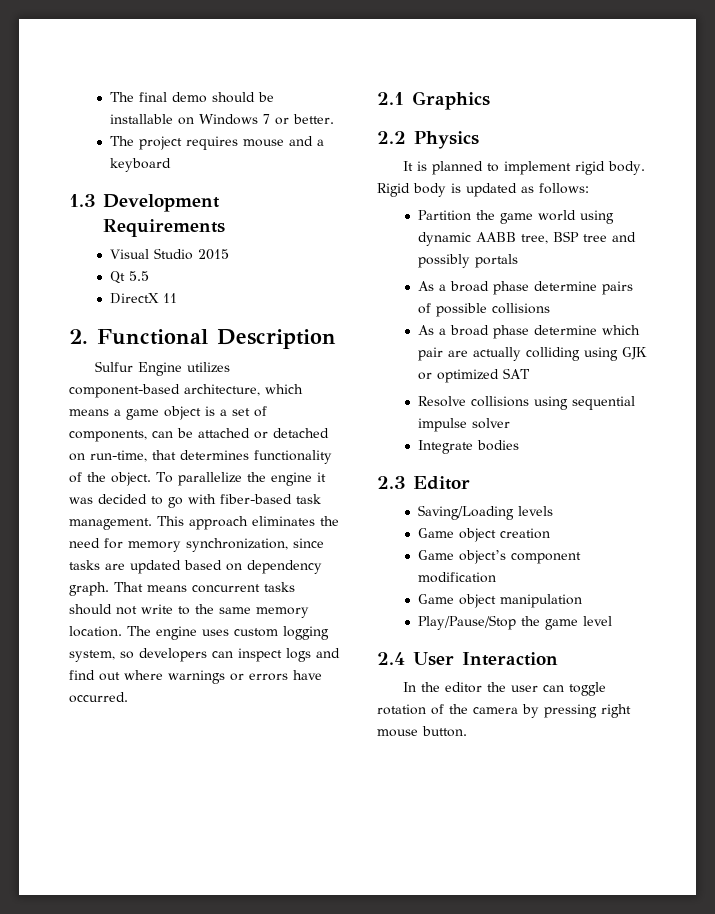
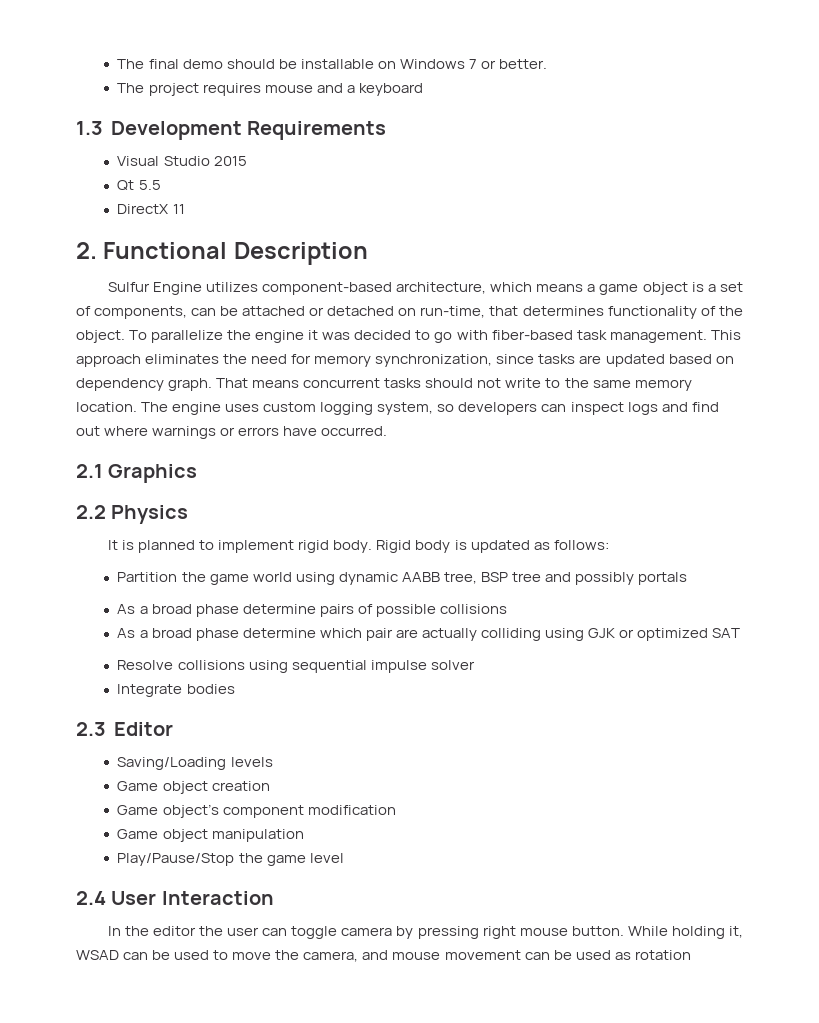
[377,704,468,715] rotation of the -> (338, 932) none
(467, 731) none -> [627,926,743,939] [76,950,691,962] While holding it, WSAD can be used to move the camera, and mouse movement can be used as rotation

